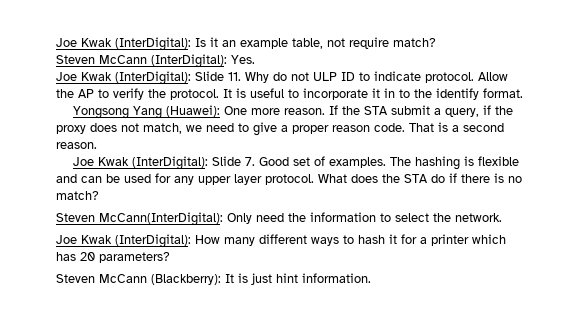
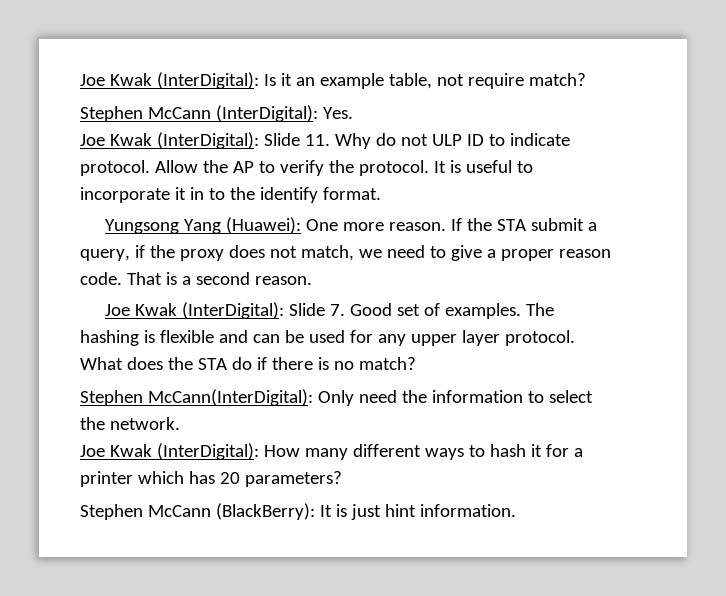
[56,55,95,64] Steven -> [80,106,143,122] Stephen
[73,106,130,119] Yongsong -> [104,219,179,234] Yungsong
[56,213,95,222] Steven -> [80,390,143,406] Stephen
[56,274,221,285] Steven McCann (Blackberry): -> [80,503,315,520] Stephen McCann (BlackBerry):

